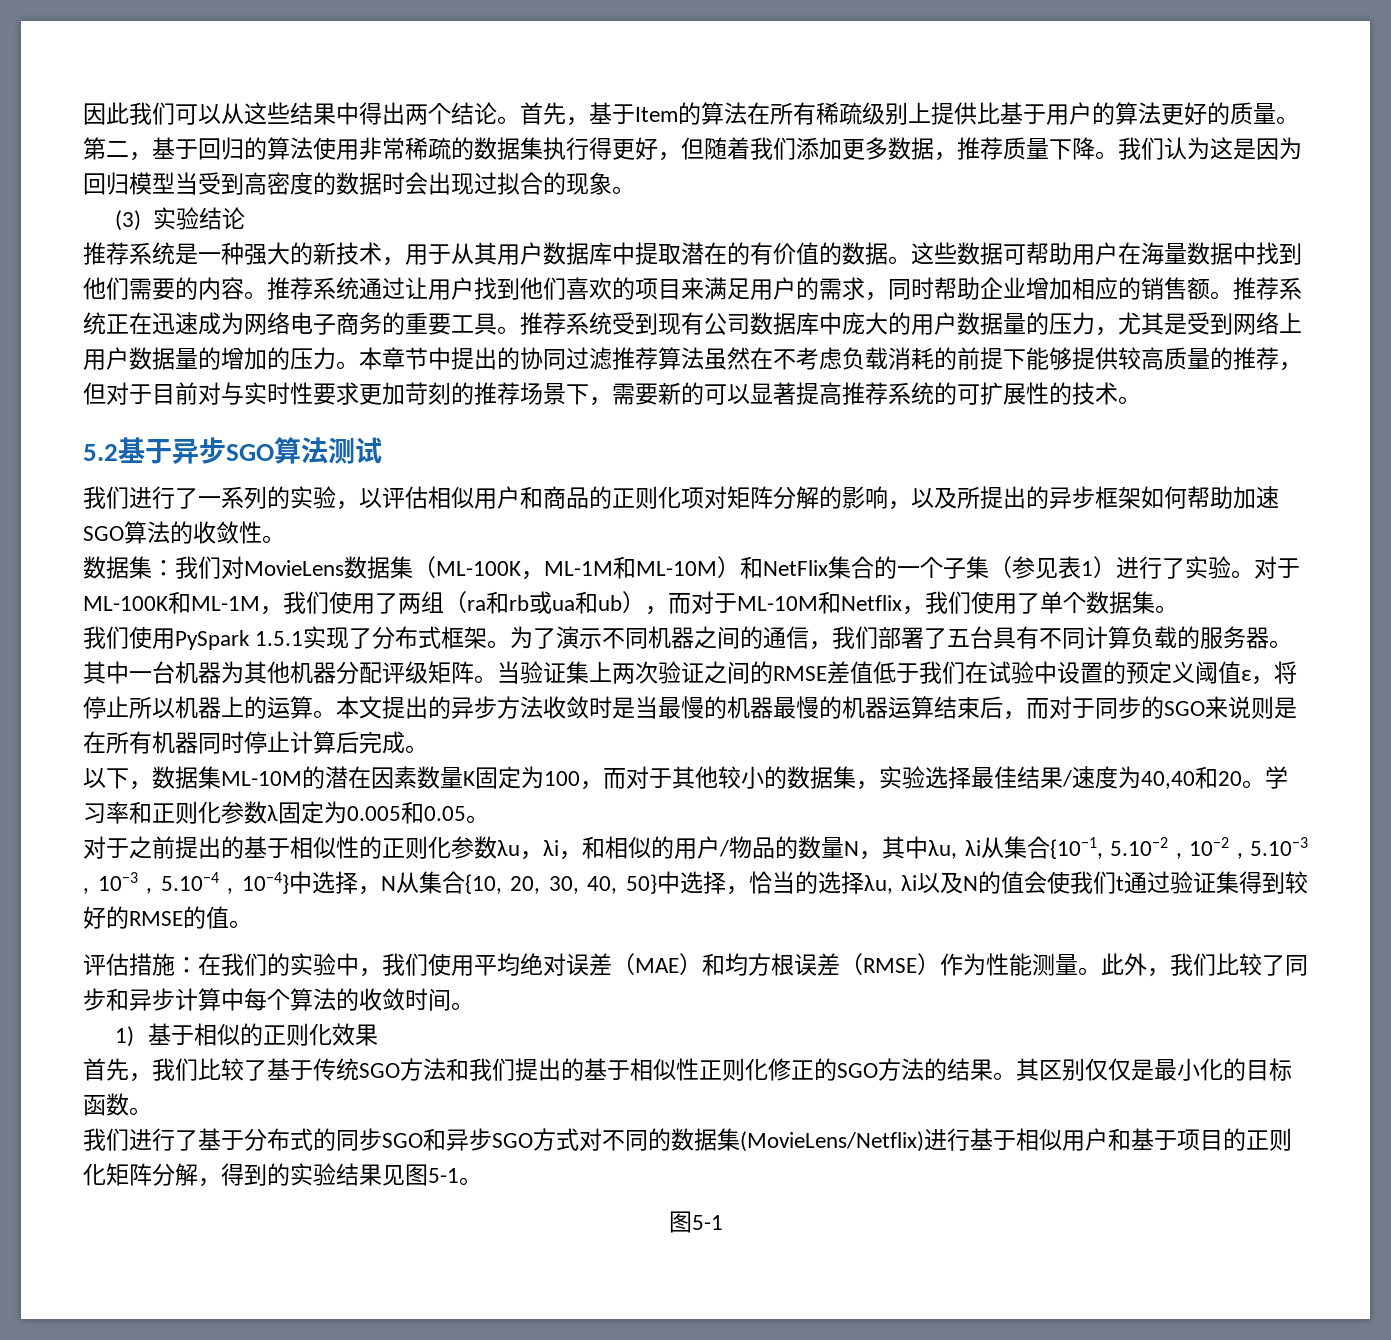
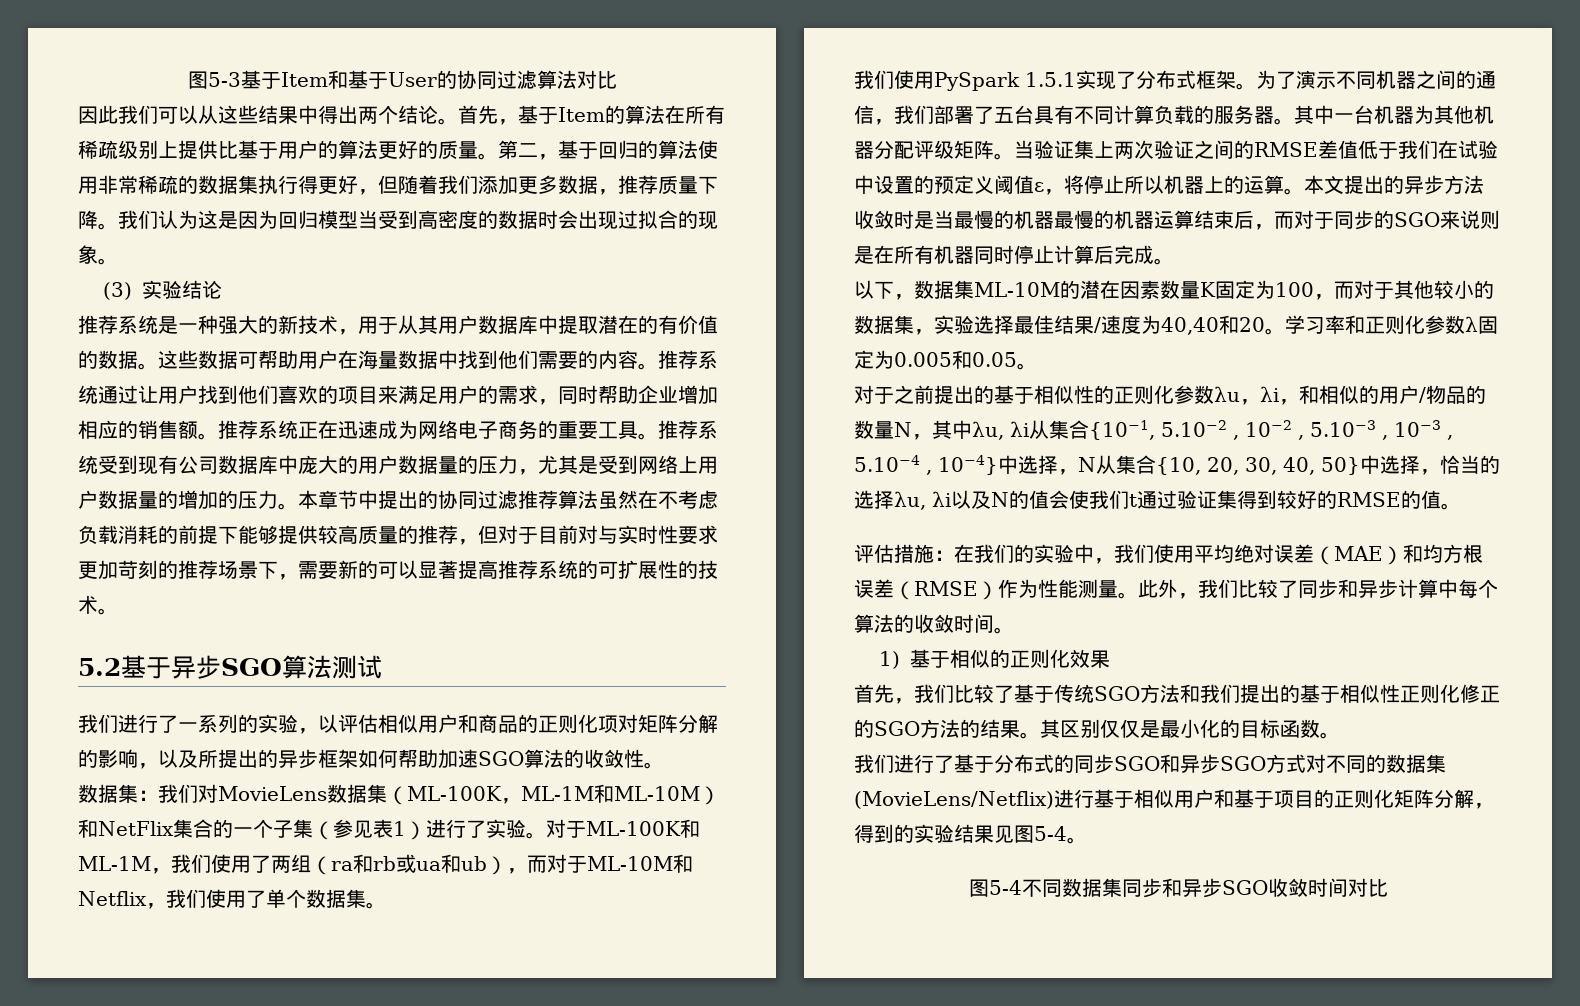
(83, 114) none -> [187,70,617,89] 图5-3基于Item和基于User的协同过滤算法对比 //
[428,1168,459,1183] 5-1 -> [1034,826,1067,841] 5-4
[691,1215,723,1230] 5-1 -> [988,878,1388,898] 5-4不同数据集同步和异步SGO收敛时间对比

